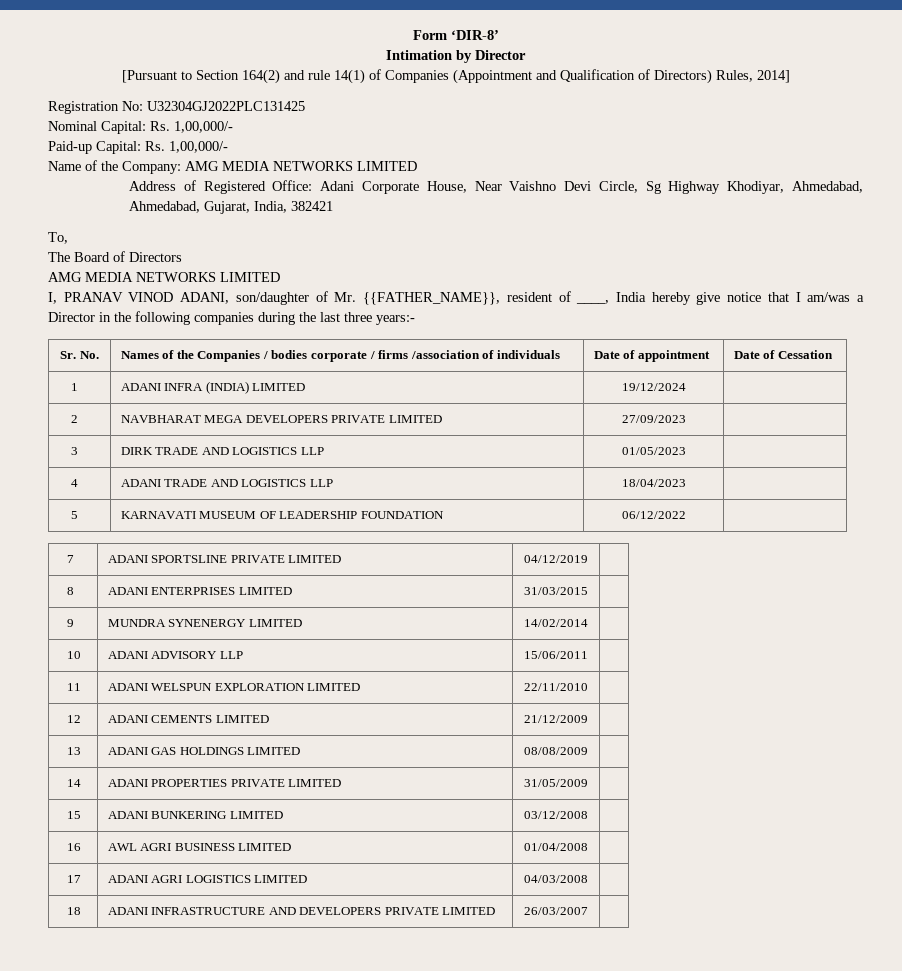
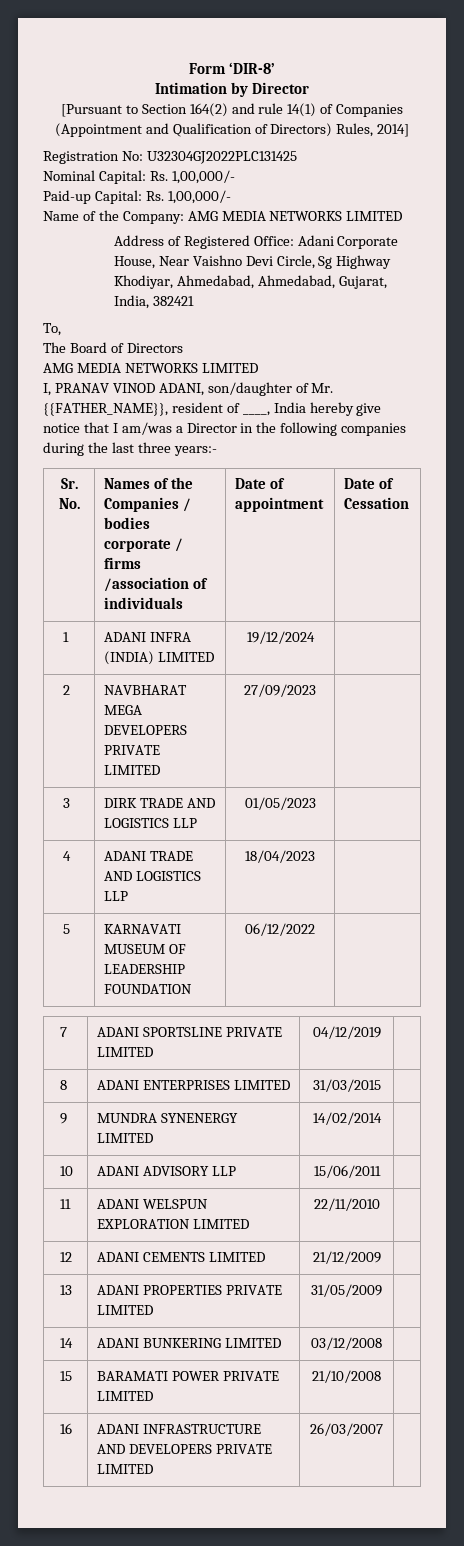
[107,747,301,755] [524,747,588,755] [67,779,82,787] | ADANI GAS HOLDINGS LIMITED | 08/08/2009 | // 14 -> (73, 1290) none
[67,811,82,819] 15 -> [60,1338,74,1348] 14
[67,843,82,851] [107,843,292,851] [524,843,588,851] [67,875,82,883] [107,875,308,883] [524,875,588,883] [67,907,82,915] 16 | AWL AGRI BUSINESS LIMITED | 01/04/2008 | // 17 | ADANI AGRI LOGISTICS LIMITED | 04/03/2008 | // 18 -> [60,1371,73,1381] [96,1371,279,1381] [96,1391,153,1401] [312,1370,381,1383] [60,1423,73,1434] 15 | BARAMATI POWER PRIVATE LIMITED | 21/10/2008 | // 16

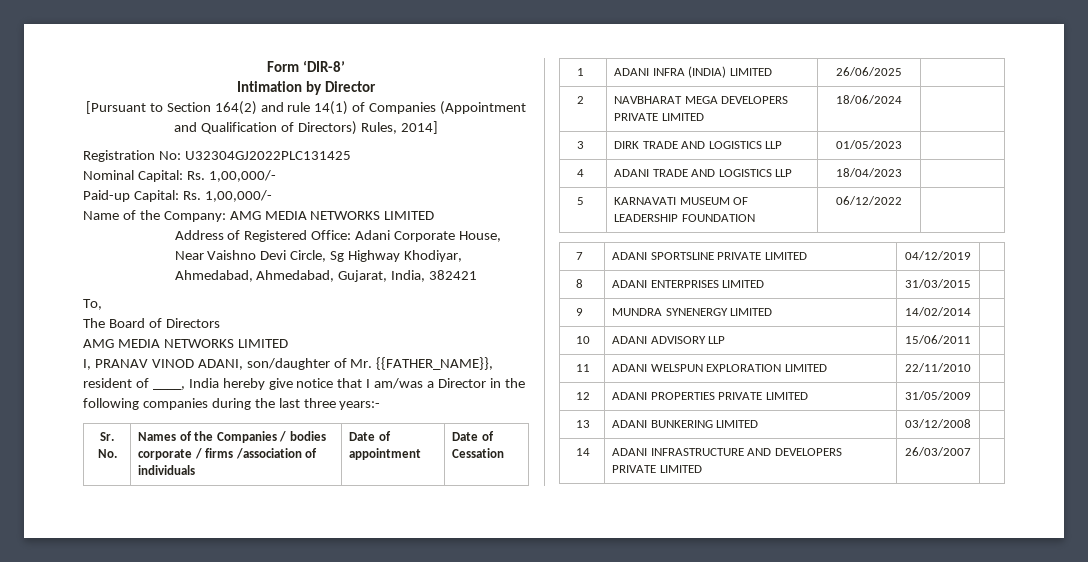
[246,631,315,644] 19/12/2024 -> [836,67,902,76] 26/06/2025
[244,684,316,697] 27/09/2023 -> [836,95,902,104] 18/06/2024
[96,1252,265,1262] [312,1251,381,1264] [60,1285,73,1295] | ADANI CEMENTS LIMITED | 21/12/2009 | // 13 -> (591, 396) none
[60,1338,74,1348] 14 -> [576,420,591,428] 13
[60,1371,73,1381] [96,1371,279,1381] [96,1391,153,1401] [312,1370,381,1383] [60,1423,73,1434] 15 | BARAMATI POWER PRIVATE LIMITED | 21/10/2008 | // 16 -> [576,448,591,456] 14

